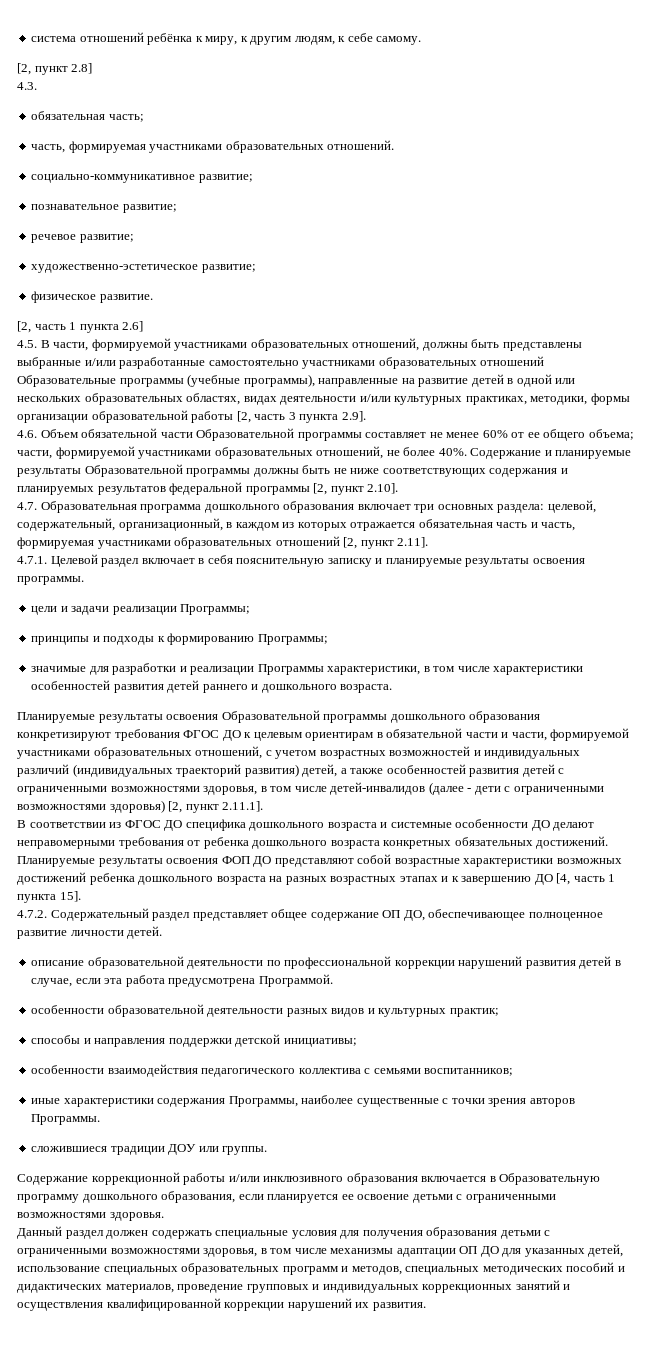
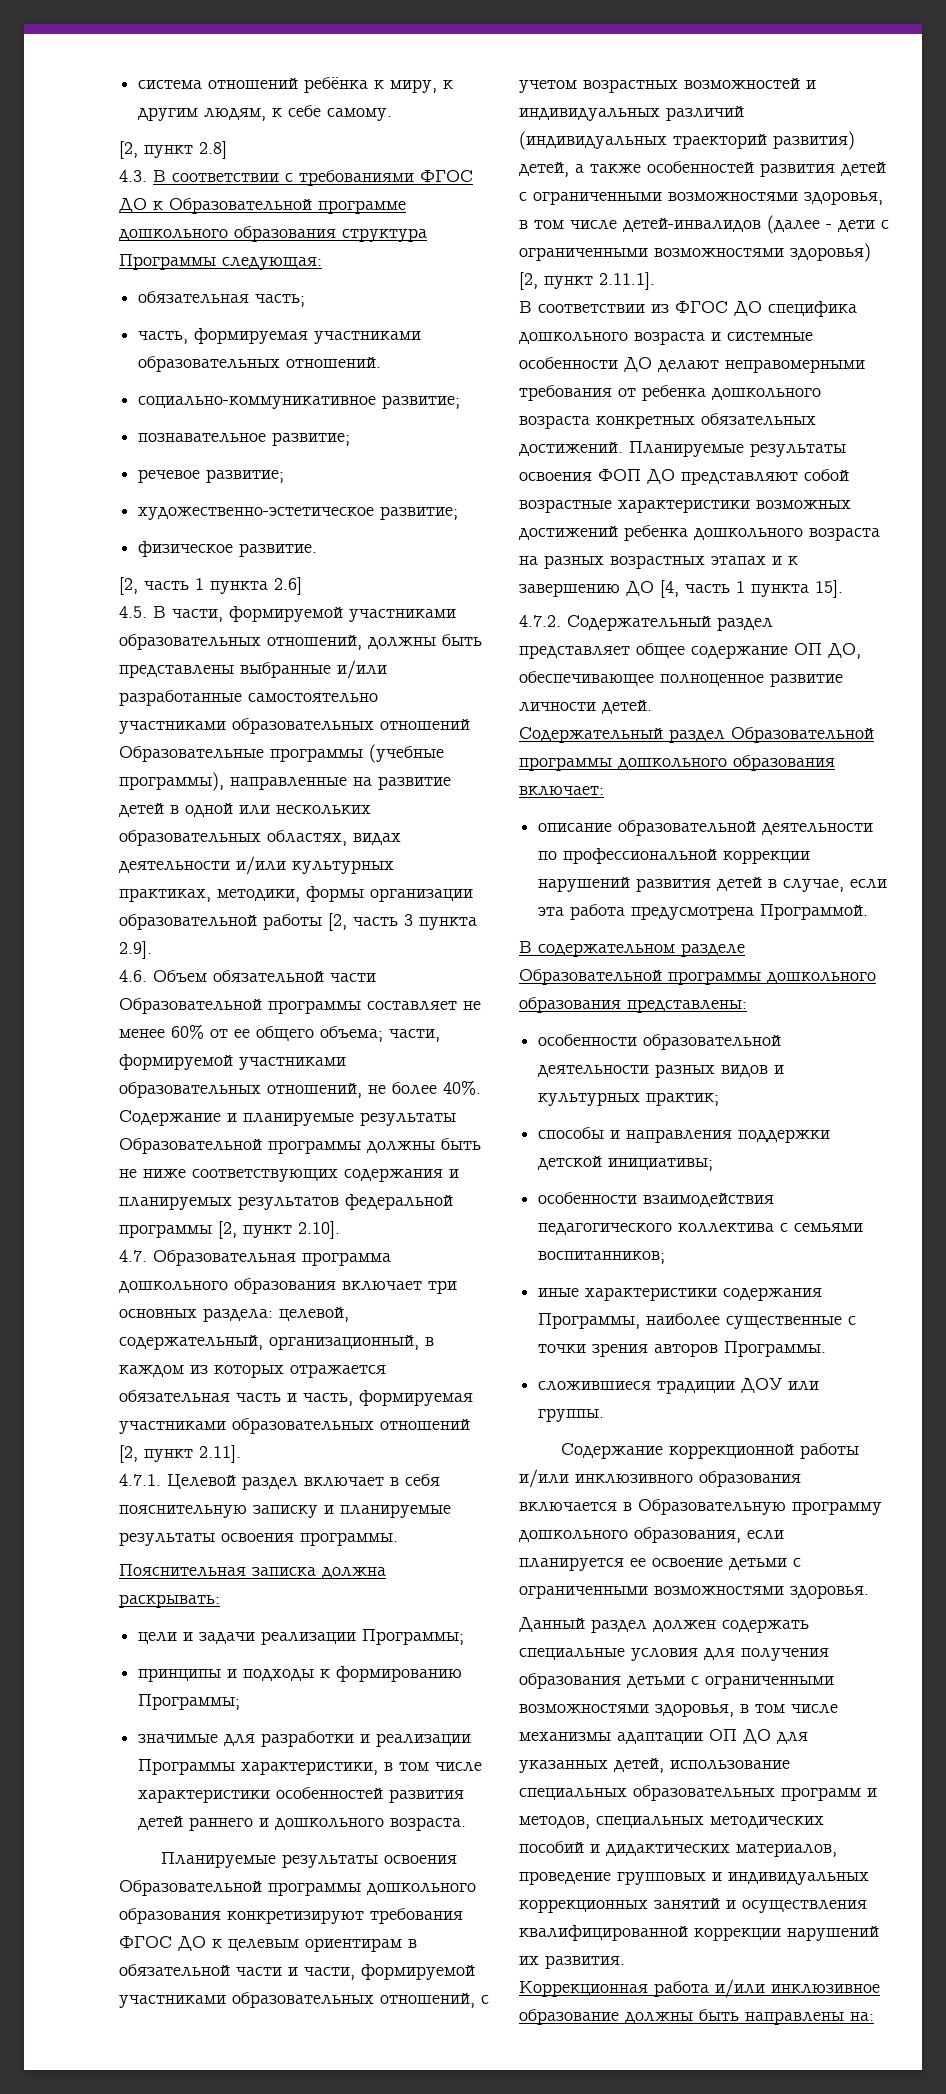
(37, 86) none -> [153,170,473,186] [119,198,406,214] [119,226,427,242] [119,254,322,270] В соответствии с требованиями ФГОС ДО к Образовательной программе дошкольного образования структура Программы следующая:
(84, 580) none -> [119,1564,386,1579] [119,1594,220,1608] // Пояснительная записка должна раскрывать:
(163, 932) none -> [519,727,874,743] [519,755,835,771] [519,786,604,796] // Содержательный раздел Образовательной программы дошкольного образования включает:
(333, 980) none -> [519,941,745,957] [519,969,876,985] [519,997,747,1013] // В содержательном разделе Образовательной программы дошкольного образования представлены:
(426, 1306) none -> [519,1979,880,1998] [519,2009,874,2025] // Коррекционная работа и/или инклюзивное образование должны быть направлены на:

